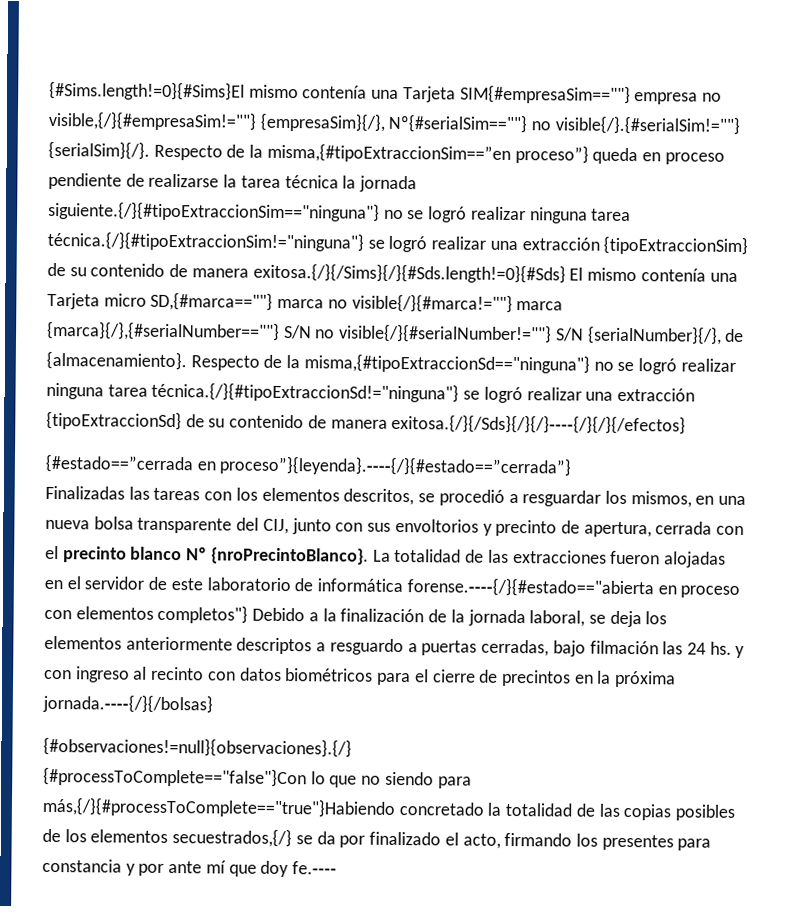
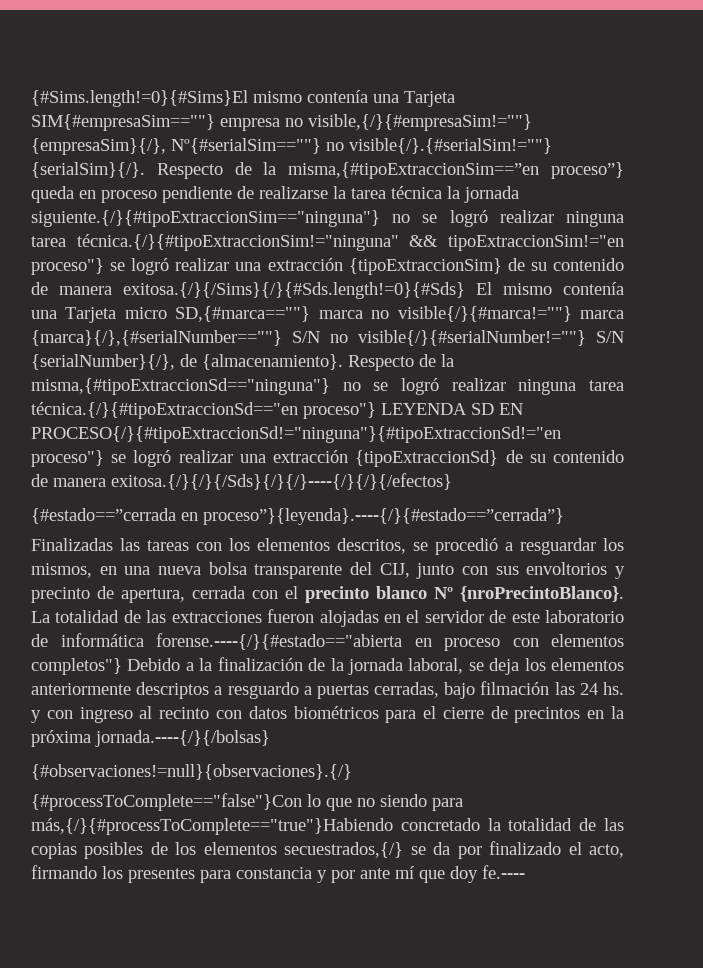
[47,230,364,252] técnica.{/}{#tipoExtraccionSim!="ninguna"} -> [76,234,624,251] [31,258,104,275] técnica.{/}{#tipoExtraccionSim!="ninguna" && tipoExtraccionSim!="en proceso"}
[151,381,460,403] técnica.{/}{#tipoExtraccionSd!="ninguna"} -> [31,402,523,419] [31,426,561,443] [31,450,104,467] técnica.{/}{#tipoExtraccionSd=="en proceso"} LEYENDA SD EN PROCESO{/}{#tipoExtraccionSd!="ninguna"}{#tipoExtraccionSd!="en proceso"}
[391,413,687,435] exitosa.{/}{/Sds}{/}{/}----{/}{/}{/efectos} -> [111,473,452,490] exitosa.{/}{/}{/Sds}{/}{/}----{/}{/}{/efectos}

